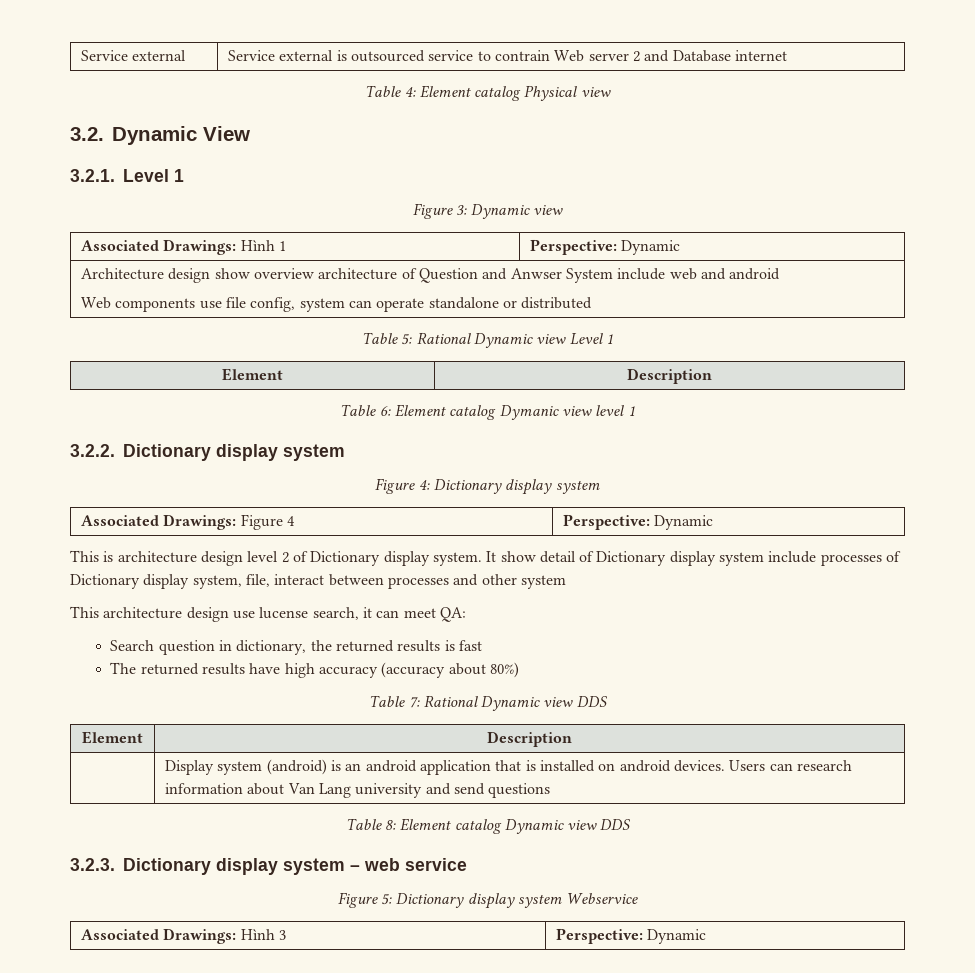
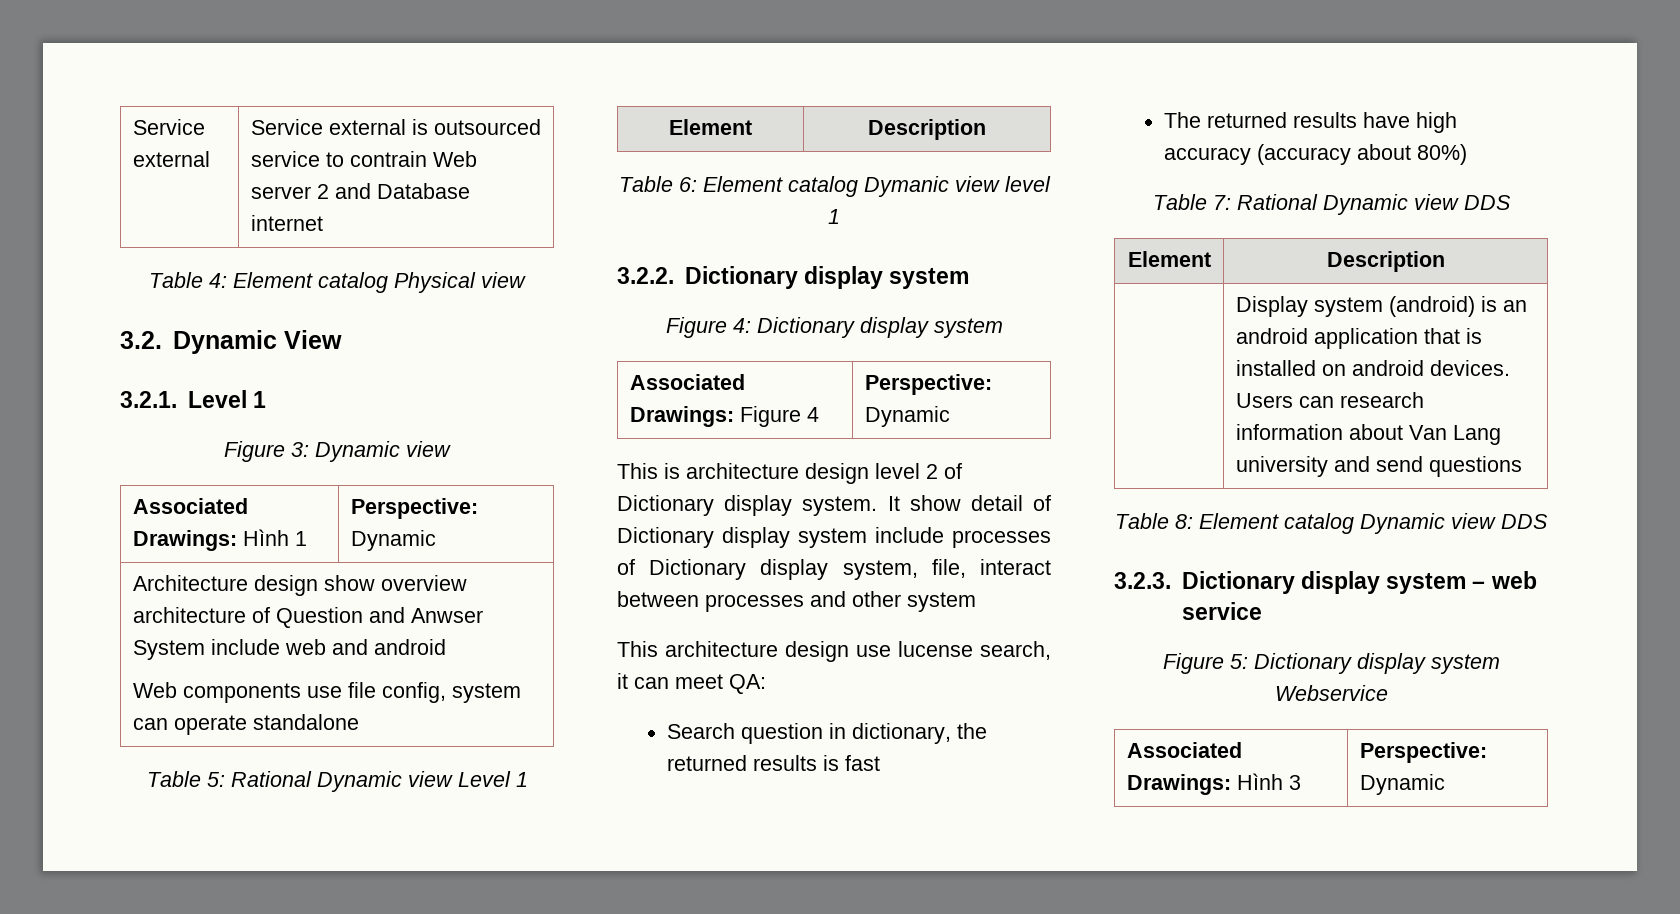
[502,297,593,309] or distributed -> (359, 722) none

